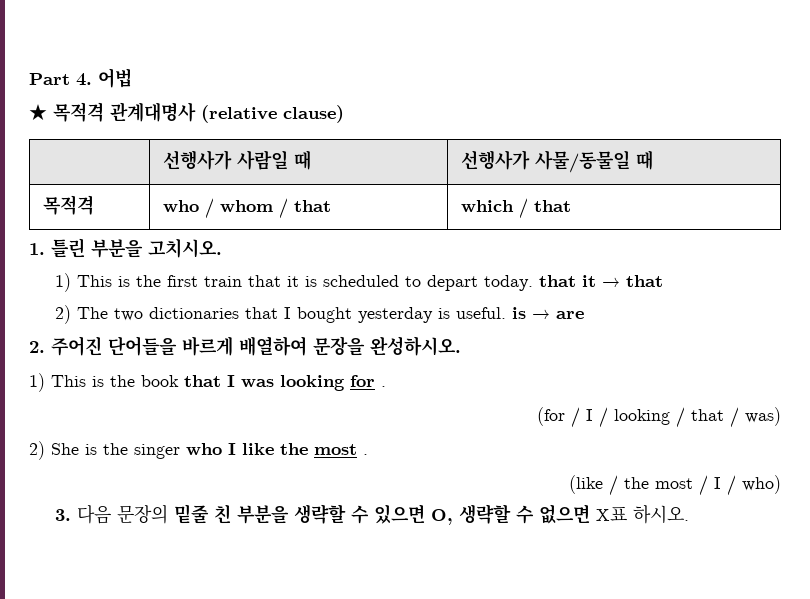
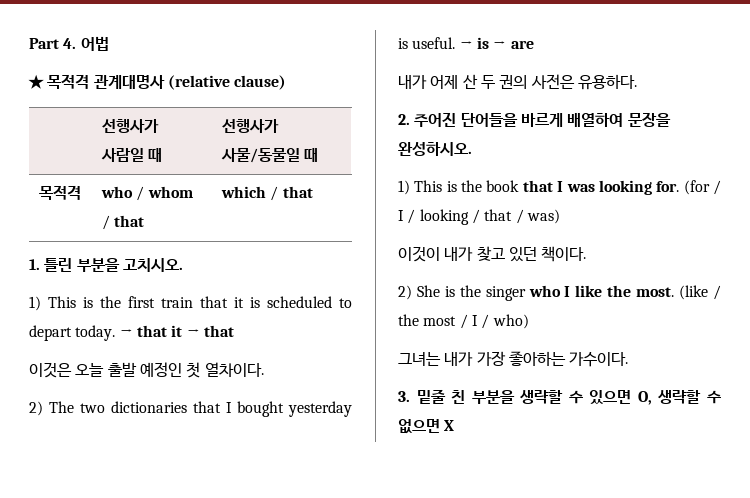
(533, 283) none -> [119,329,133,337] →
(663, 281) none -> [29,362,264,378] // 이것은 오늘 출발 예정인 첫 열차이다.
(506, 313) none -> [459,41,473,49] →
(584, 315) none -> [398,74,637,90] // 내가 어제 산 두 권의 사전은 유용하다.
[350,375,386,387] for . // -> [656,181,680,192] for.
(781, 416) none -> [398,246,587,262] // 이것이 내가 찾고 있던 책이다.
[314,444,368,455] most . // -> [636,287,675,297] most.
(781, 484) none -> [398,351,629,367] // 그녀는 내가 가장 좋아하는 가수이다.
[76,504,168,524] 다음 문장의 -> (410, 396) none
[595,505,689,524] X표 하시오. -> [444,420,455,431] X

